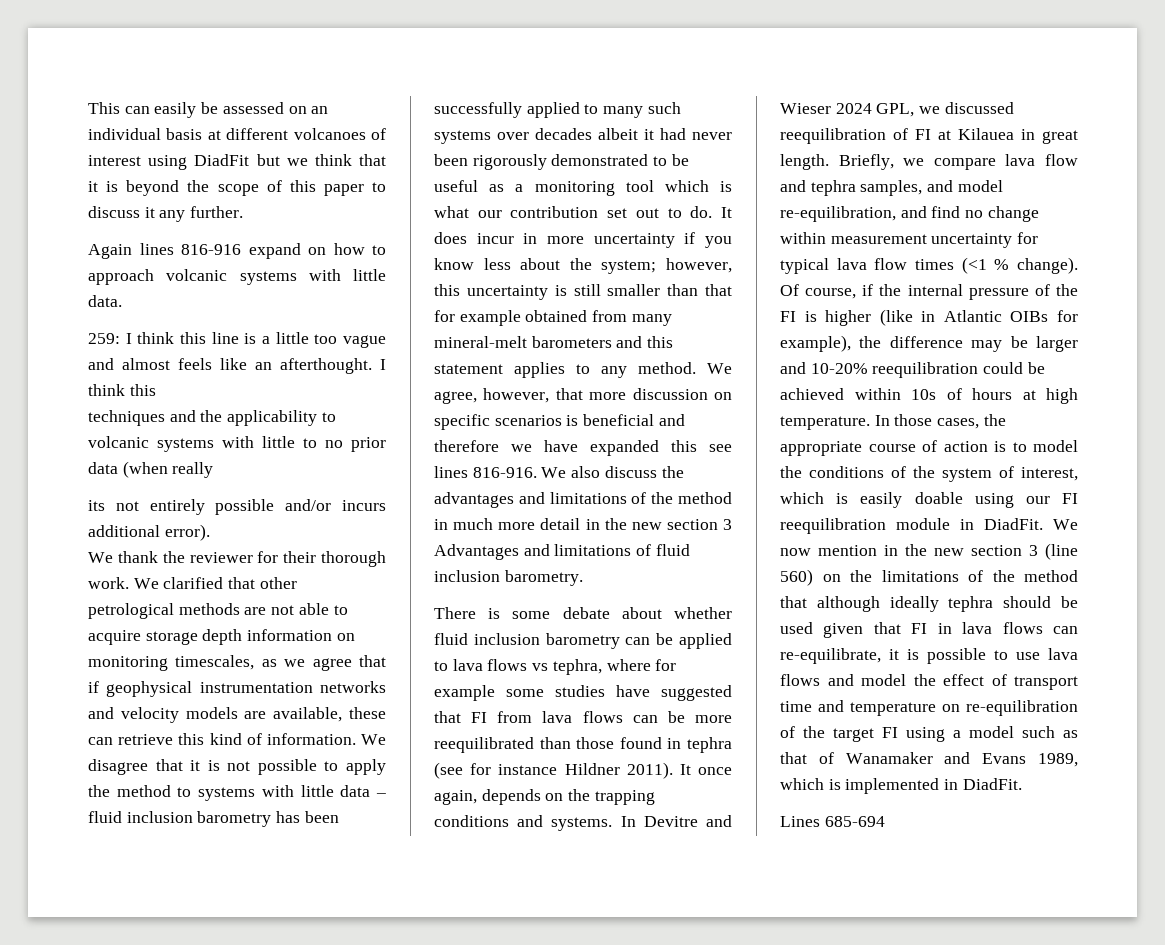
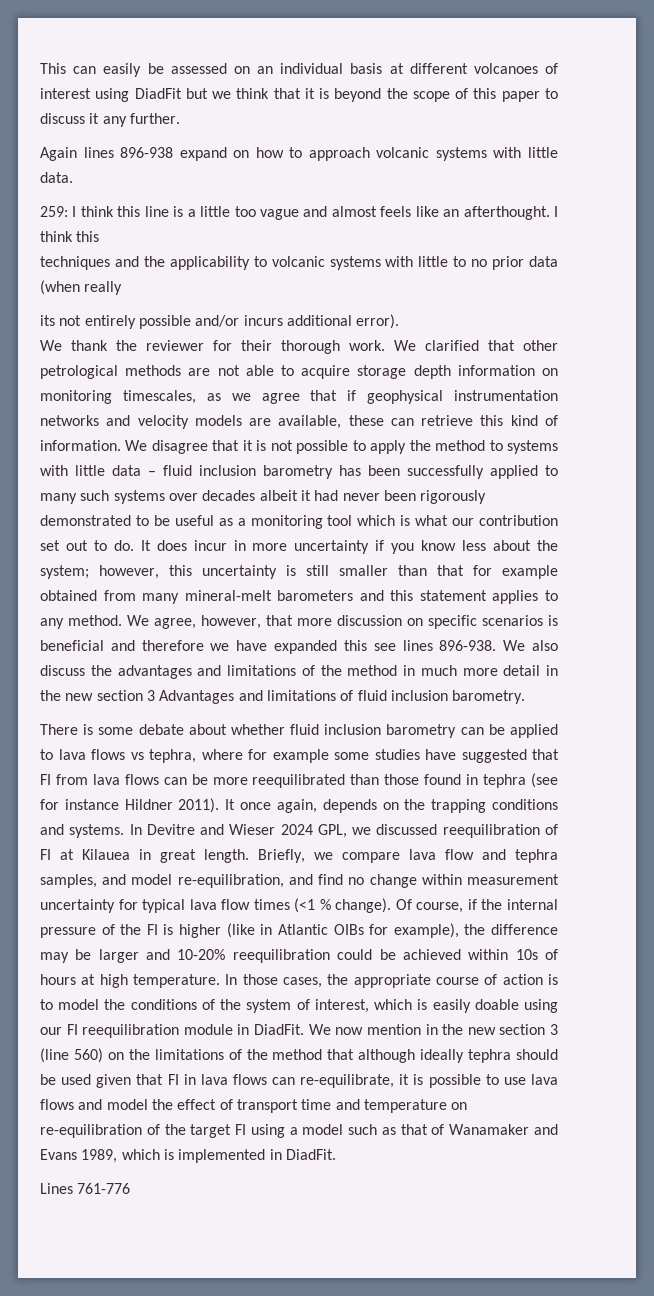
[181,244,241,255] 816-916 -> [120,147,174,158] 896-938
[472,467,537,478] 816-916. -> [439,640,497,651] 896-938.
[824,816,885,827] 685-694 -> [77,1183,131,1194] 761-776

